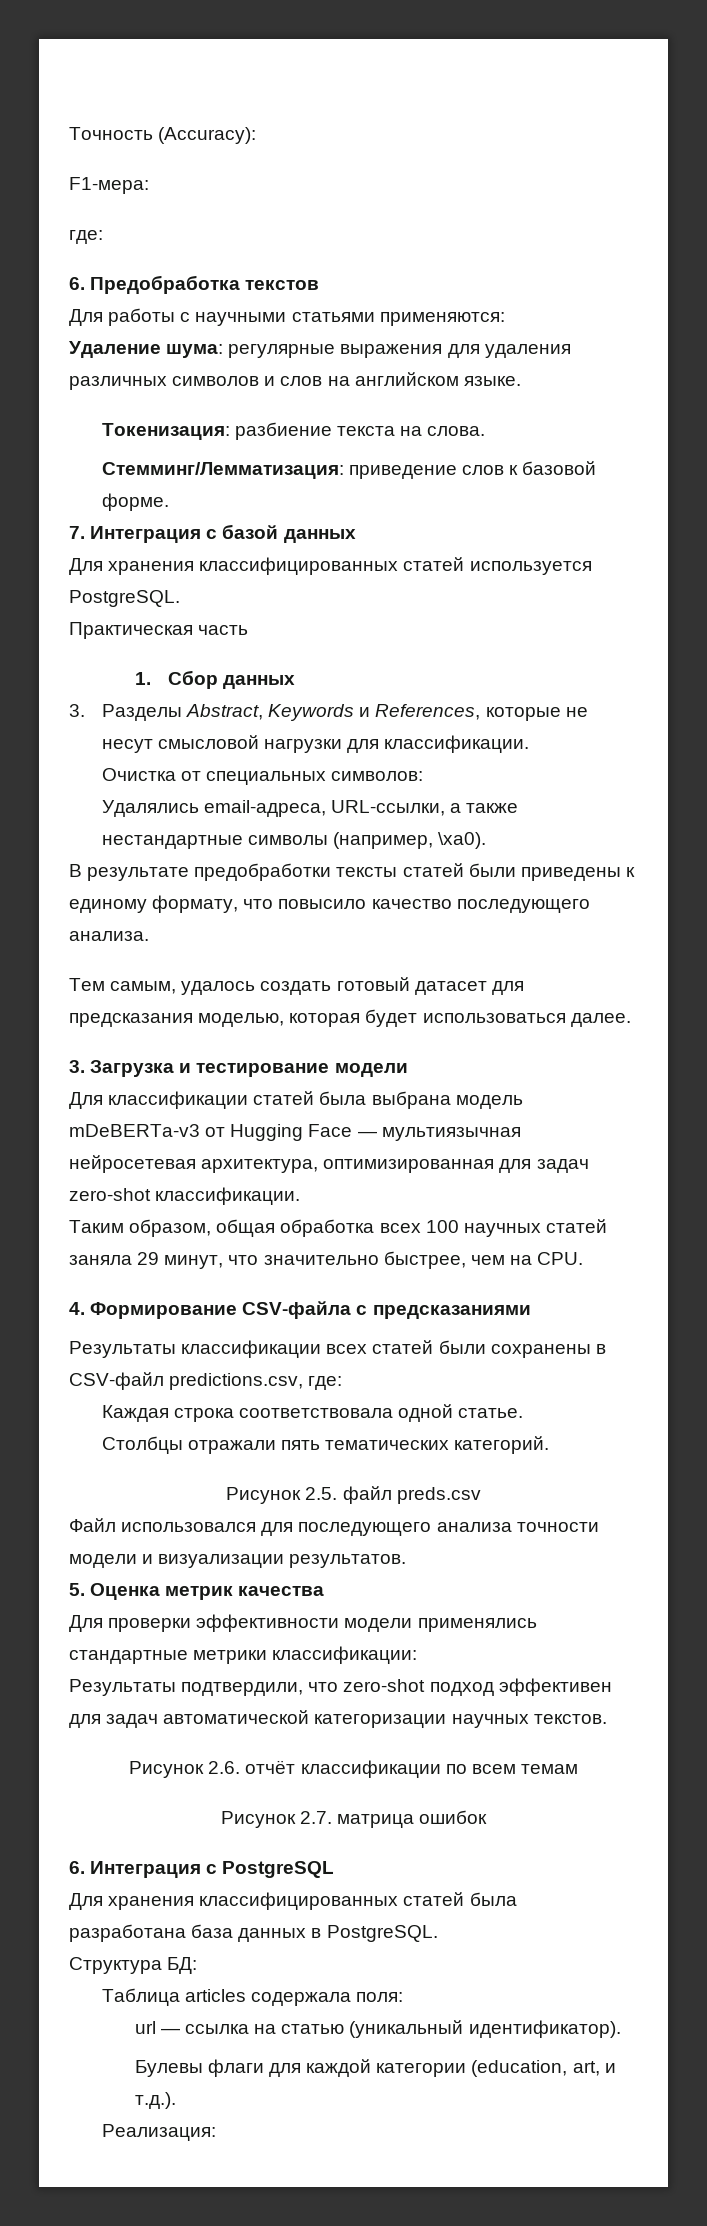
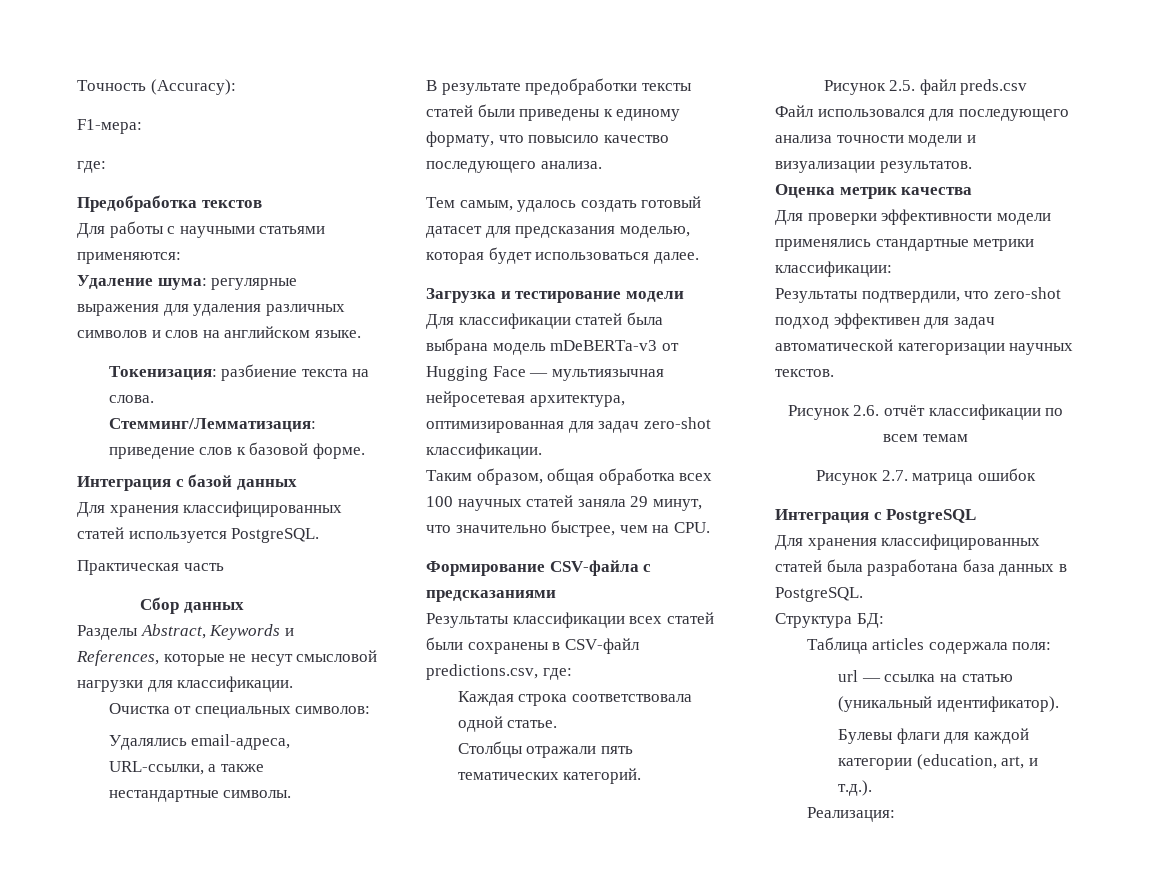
[69,277,85,290] 6. -> (106, 167) none
[69,526,85,539] 7. -> (365, 451) none
[134,672,151,685] 1. -> (224, 567) none
[69,704,85,717] 3. -> (244, 607) none
[248,832,487,849] символы (например, \xa0). -> [223,790,292,798] символы.
[69,1060,85,1073] 3. -> (699, 258) none
[69,1302,85,1315] 4. -> (710, 527) none
[69,1583,85,1596] 5. -> (972, 167) none
[69,1861,85,1874] 6. -> (1036, 474) none

